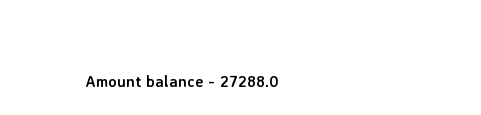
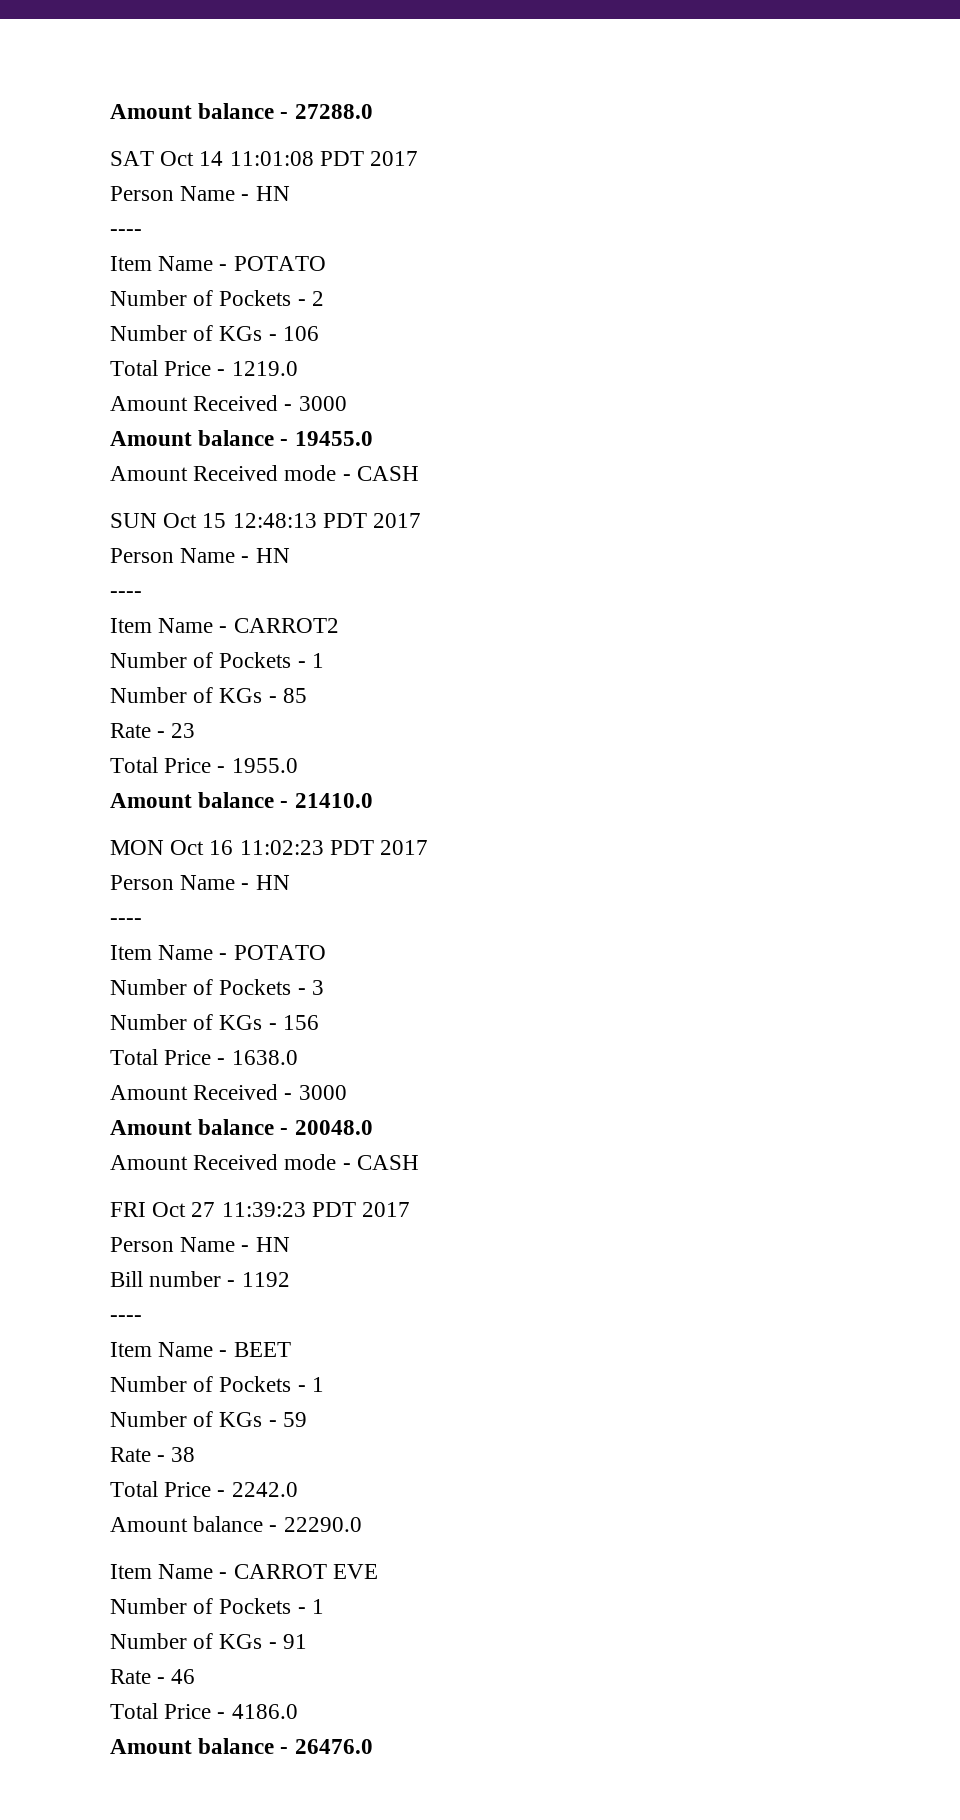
(279, 81) none -> [110,151,419,166] [110,186,290,201] [110,229,142,236] [110,256,326,271] [110,290,324,306] [110,325,319,341] [110,360,298,376] [110,395,347,411] [110,430,373,446] [110,465,419,481] [110,513,422,528] [110,548,290,563] [110,591,142,598] [110,618,339,633] [110,652,324,668] [110,687,307,703] [110,723,196,738] [110,757,298,773] [110,792,373,808] [110,840,429,855] [110,875,290,890] [110,918,142,925] [110,945,326,960] [110,979,324,995] [110,1014,319,1030] [110,1049,298,1065] [110,1084,347,1100] [110,1119,373,1135] [110,1154,419,1170] [110,1202,411,1217] [110,1237,290,1252] [110,1271,290,1287] [110,1315,142,1322] [110,1342,291,1357] [110,1376,324,1392] [110,1411,307,1427] [110,1447,196,1462] [110,1481,298,1497] [110,1516,362,1532] [110,1564,378,1579] [110,1598,324,1614] [110,1633,307,1649] [110,1669,196,1684] [110,1703,298,1719] [110,1738,373,1754] // SAT Oct 14 11:01:08 PDT 2017 // Person Name - HN // ---- // Item Name - POTATO // Number of Pockets - 2 // Number of KGs - 106 // Total Price - 1219.0 // Amount Received - 3000 // Amount balance - 19455.0 // Amount Received mode - CASH // SUN Oct 15 12:48:13 PDT 2017 // Person Name - HN // ---- // Item Name - CARROT2 // Number of Pockets - 1 // Number of KGs - 85 // Rate - 23 // Total Price - 1955.0 // Amount balance - 21410.0 // MON Oct 16 11:02:23 PDT 2017 // Person Name - HN // ---- // Item Name - POTATO // Number of Pockets - 3 // Number of KGs - 156 // Total Price - 1638.0 // Amount Received - 3000 // Amount balance - 20048.0 // Amount Received mode - CASH // FRI Oct 27 11:39:23 PDT 2017 // Person Name - HN // Bill number - 1192 // ---- // Item Name - BEET // Number of Pockets - 1 // Number of KGs - 59 // Rate - 38 // Total Price - 2242.0 // Amount balance - 22290.0 // Item Name - CARROT EVE // Number of Pockets - 1 // Number of KGs - 91 // Rate - 46 // Total Price - 4186.0 // Amount balance - 26476.0

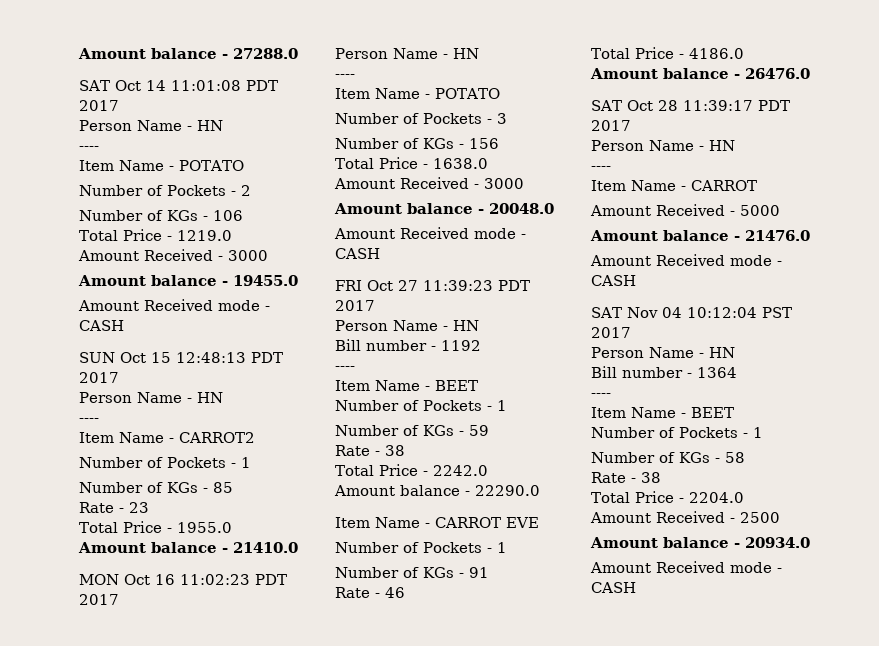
(373, 1746) none -> [591,100,790,111] [591,120,631,131] [591,140,735,151] [591,166,611,171] [591,180,757,191] [590,204,780,216] [590,230,810,241] [590,254,782,266] [591,275,636,286] [591,307,792,318] [591,327,631,338] [591,347,735,358] [591,366,737,378] [591,393,611,398] [591,407,734,418] [591,427,763,438] [591,452,745,463] [591,472,661,483] [591,491,744,503] [590,511,780,523] [590,537,810,548] [590,561,782,573] [591,582,636,593] // SAT Oct 28 11:39:17 PDT 2017 // Person Name - HN // ---- // Item Name - CARROT // Amount Received - 5000 // Amount balance - 21476.0 // Amount Received mode - CASH // SAT Nov 04 10:12:04 PST 2017 // Person Name - HN // Bill number - 1364 // ---- // Item Name - BEET // Number of Pockets - 1 // Number of KGs - 58 // Rate - 38 // Total Price - 2204.0 // Amount Received - 2500 // Amount balance - 20934.0 // Amount Received mode - CASH

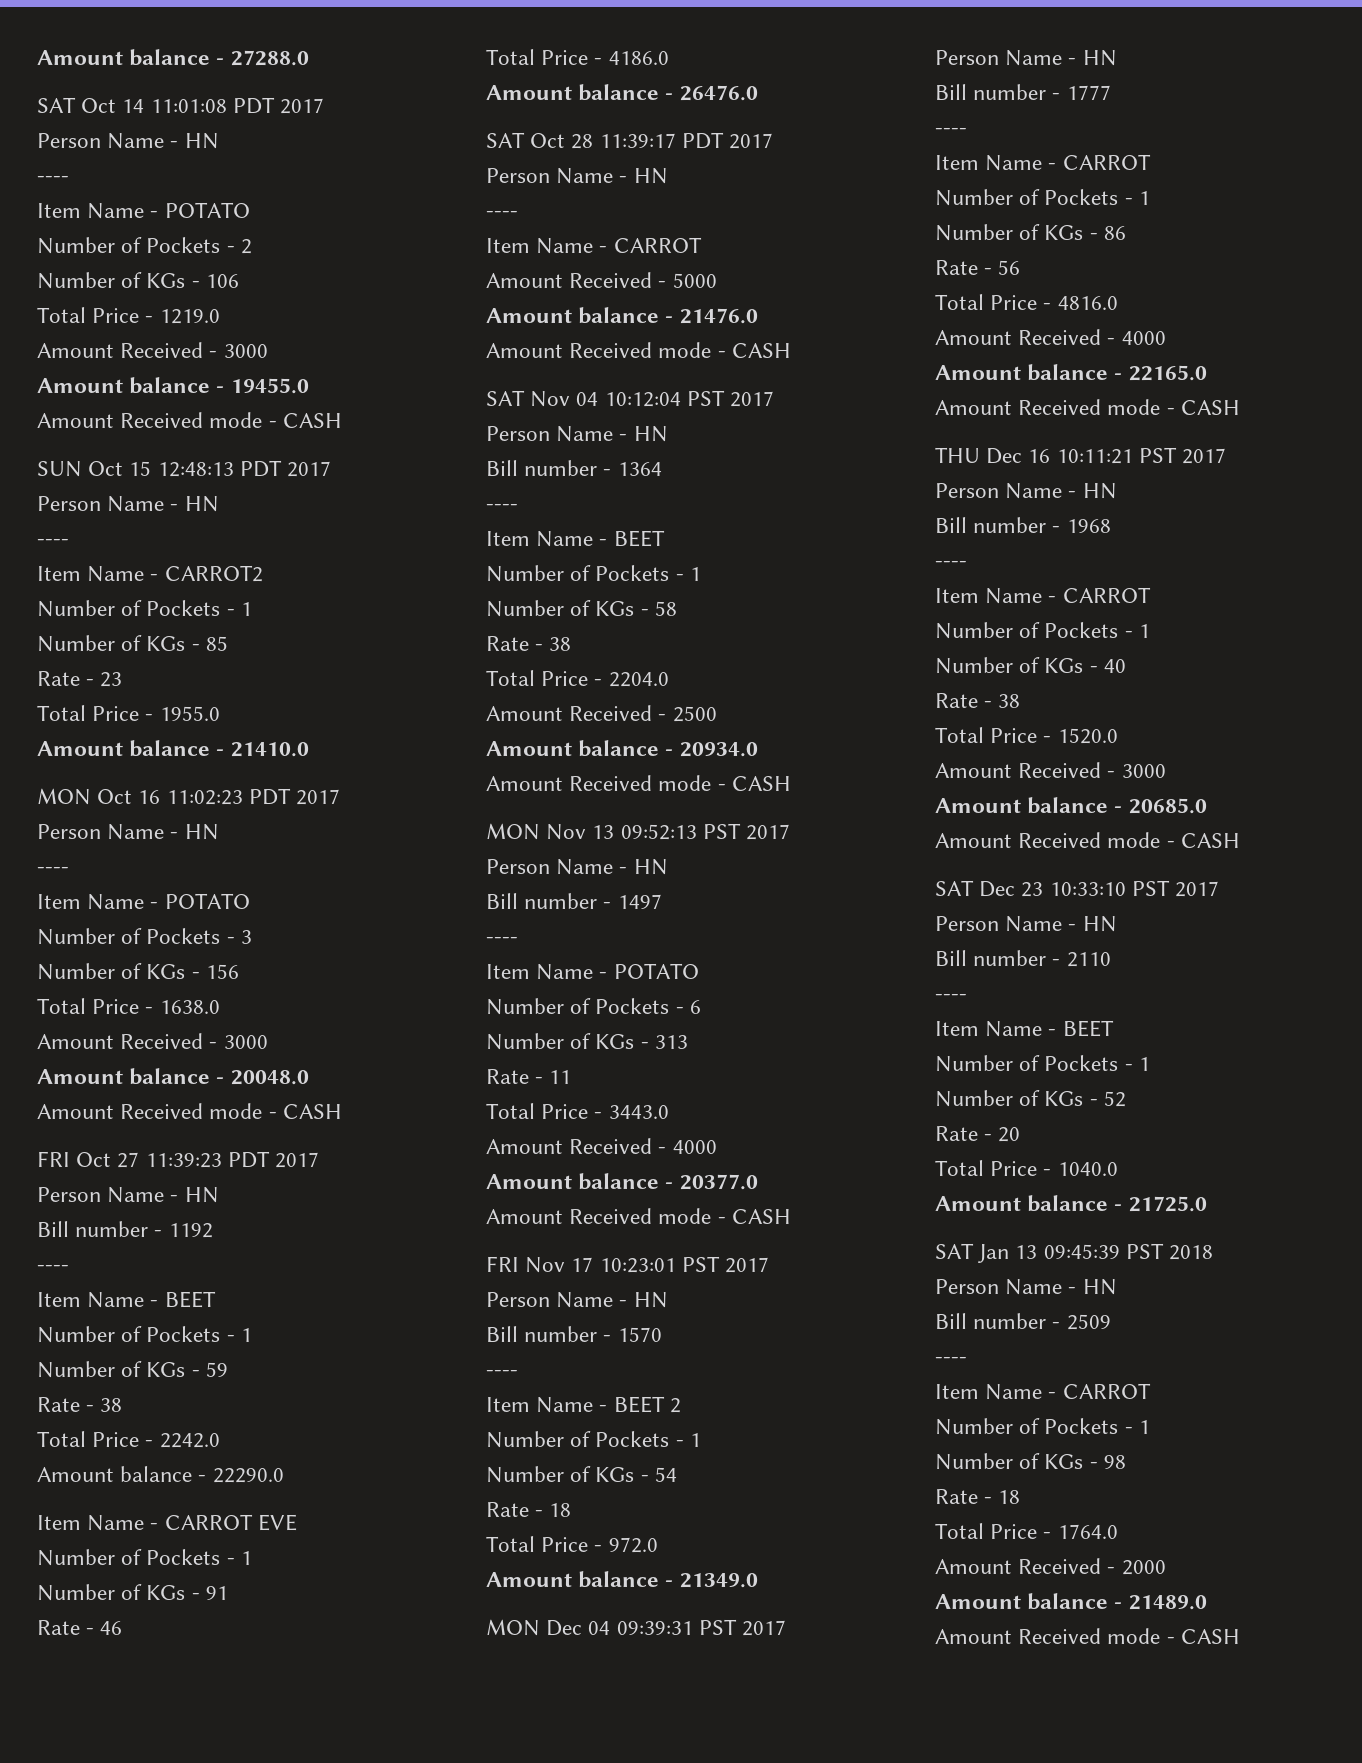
(636, 587) none -> [486,823,791,840] [486,859,668,875] [486,893,662,909] [486,937,518,944] [486,963,699,980] [486,998,701,1015] [486,1033,688,1050] [486,1069,572,1084] [486,1103,669,1119] [486,1138,717,1154] [486,1173,758,1190] [486,1208,791,1224] [486,1256,770,1273] [486,1292,668,1308] [486,1326,662,1342] [486,1370,518,1377] [486,1396,681,1413] [486,1431,701,1448] [486,1466,677,1483] [486,1502,572,1517] [486,1536,658,1553] [486,1571,758,1588] [486,1619,787,1636] [935,50,1117,66] [935,84,1111,100] [935,128,967,135] [935,154,1151,171] [935,189,1150,206] [935,224,1126,241] [935,260,1021,275] [935,294,1118,310] [935,329,1166,345] [935,364,1207,381] [935,399,1240,415] [935,447,1227,464] [935,483,1117,499] [935,517,1111,533] [935,561,967,568] [935,587,1151,604] [935,622,1150,639] [935,657,1126,674] [935,693,1021,708] [935,727,1118,744] [935,762,1166,778] [935,797,1207,814] [935,832,1240,848] [935,880,1220,897] [935,916,1117,932] [935,950,1111,967] [935,994,967,1001] [935,1020,1114,1037] [935,1055,1150,1072] [935,1090,1126,1107] [935,1126,1021,1142] [935,1160,1118,1176] [935,1195,1207,1212] [935,1243,1214,1263] [935,1279,1117,1295] [935,1313,1111,1330] [935,1357,967,1364] [935,1383,1151,1400] [935,1418,1150,1435] [935,1453,1126,1470] [935,1489,1021,1504] [935,1523,1118,1539] [935,1558,1166,1575] [935,1593,1207,1610] [935,1628,1240,1644] // MON Nov 13 09:52:13 PST 2017 // Person Name - HN // Bill number - 1497 // ---- // Item Name - POTATO // Number of Pockets - 6 // Number of KGs - 313 // Rate - 11 // Total Price - 3443.0 // Amount Received - 4000 // Amount balance - 20377.0 // Amount Received mode - CASH // FRI Nov 17 10:23:01 PST 2017 // Person Name - HN // Bill number - 1570 // ---- // Item Name - BEET 2 // Number of Pockets - 1 // Number of KGs - 54 // Rate - 18 // Total Price - 972.0 // Amount balance - 21349.0 // MON Dec 04 09:39:31 PST 2017 // Person Name - HN // Bill number - 1777 // ---- // Item Name - CARROT // Number of Pockets - 1 // Number of KGs - 86 // Rate - 56 // Total Price - 4816.0 // Amount Received - 4000 // Amount balance - 22165.0 // Amount Received mode - CASH // THU Dec 16 10:11:21 PST 2017 // Person Name - HN // Bill number - 1968 // ---- // Item Name - CARROT // Number of Pockets - 1 // Number of KGs - 40 // Rate - 38 // Total Price - 1520.0 // Amount Received - 3000 // Amount balance - 20685.0 // Amount Received mode - CASH // SAT Dec 23 10:33:10 PST 2017 // Person Name - HN // Bill number - 2110 // ---- // Item Name - BEET // Number of Pockets - 1 // Number of KGs - 52 // Rate - 20 // Total Price - 1040.0 // Amount balance - 21725.0 // SAT Jan 13 09:45:39 PST 2018 // Person Name - HN // Bill number - 2509 // ---- // Item Name - CARROT // Number of Pockets - 1 // Number of KGs - 98 // Rate - 18 // Total Price - 1764.0 // Amount Received - 2000 // Amount balance - 21489.0 // Amount Received mode - CASH

